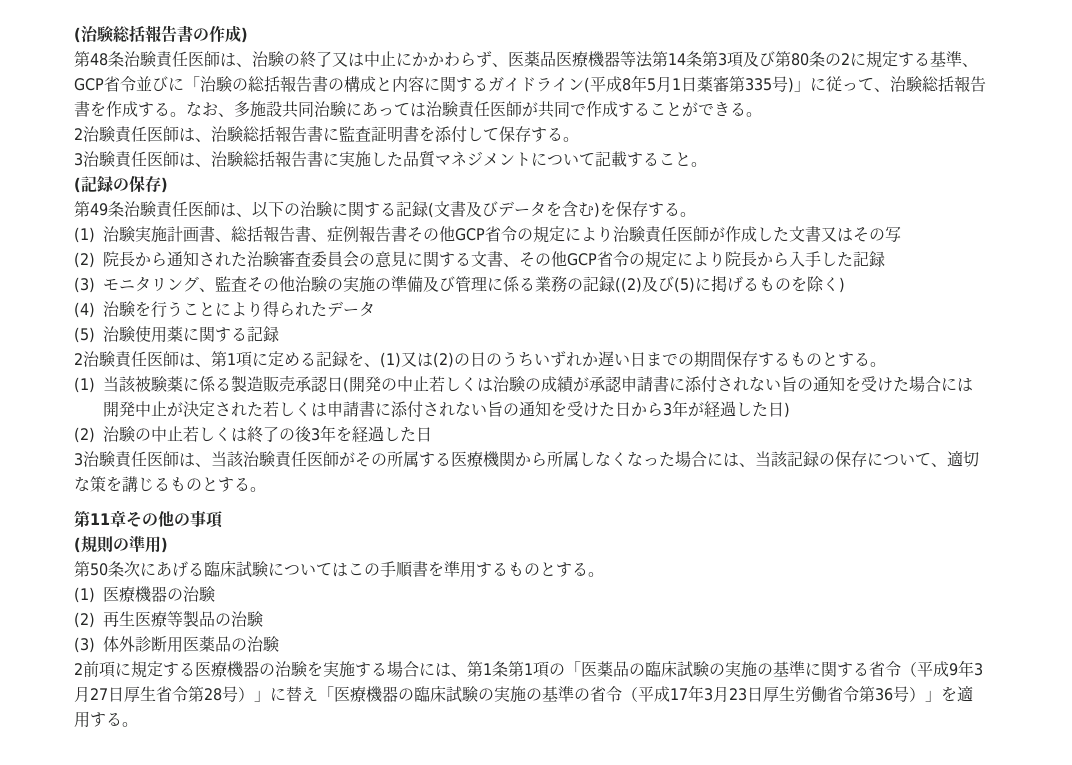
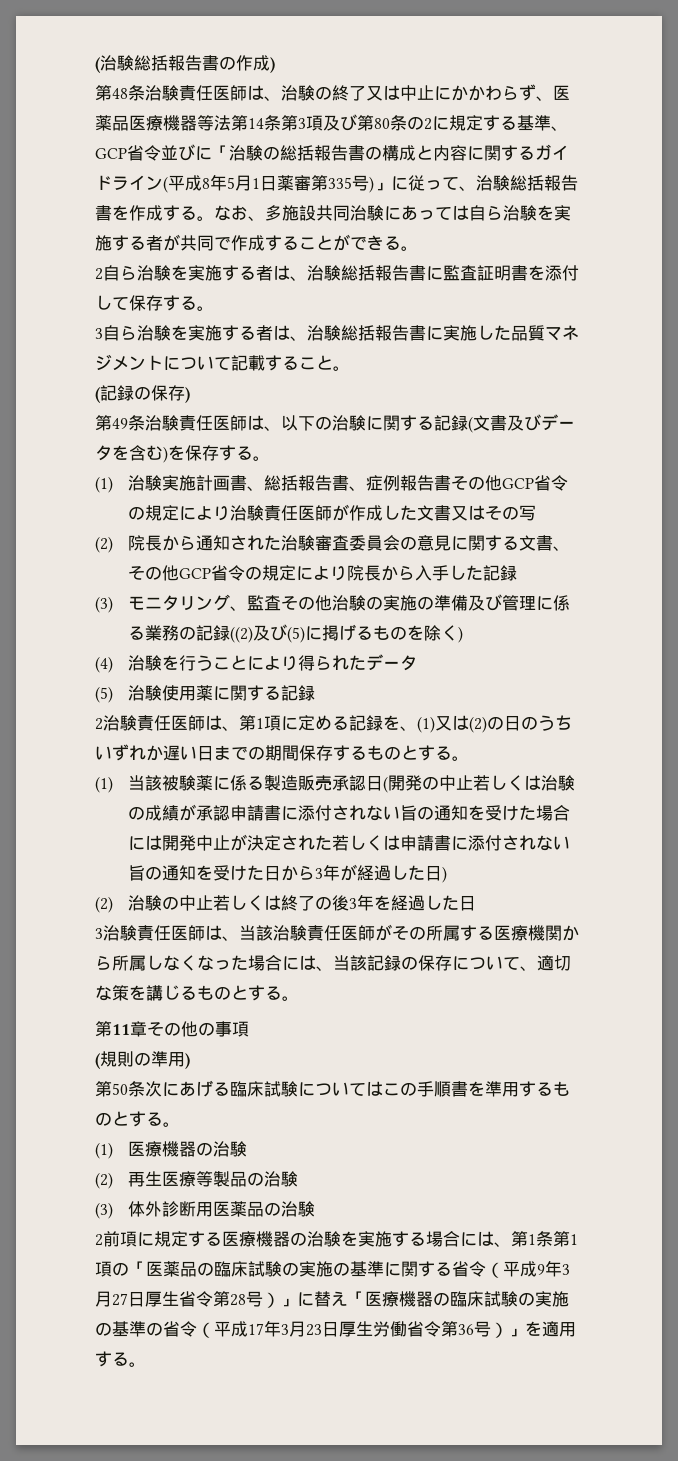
[426,101,522,118] 治験責任医師 -> [469,205,571,221] [95,235,163,251] 自ら治験を実施する者
[83,126,179,143] 治験責任医師 -> [103,265,273,281] 自ら治験を実施する者
[83,151,179,168] 治験責任医師 -> [103,325,273,341] 自ら治験を実施する者

